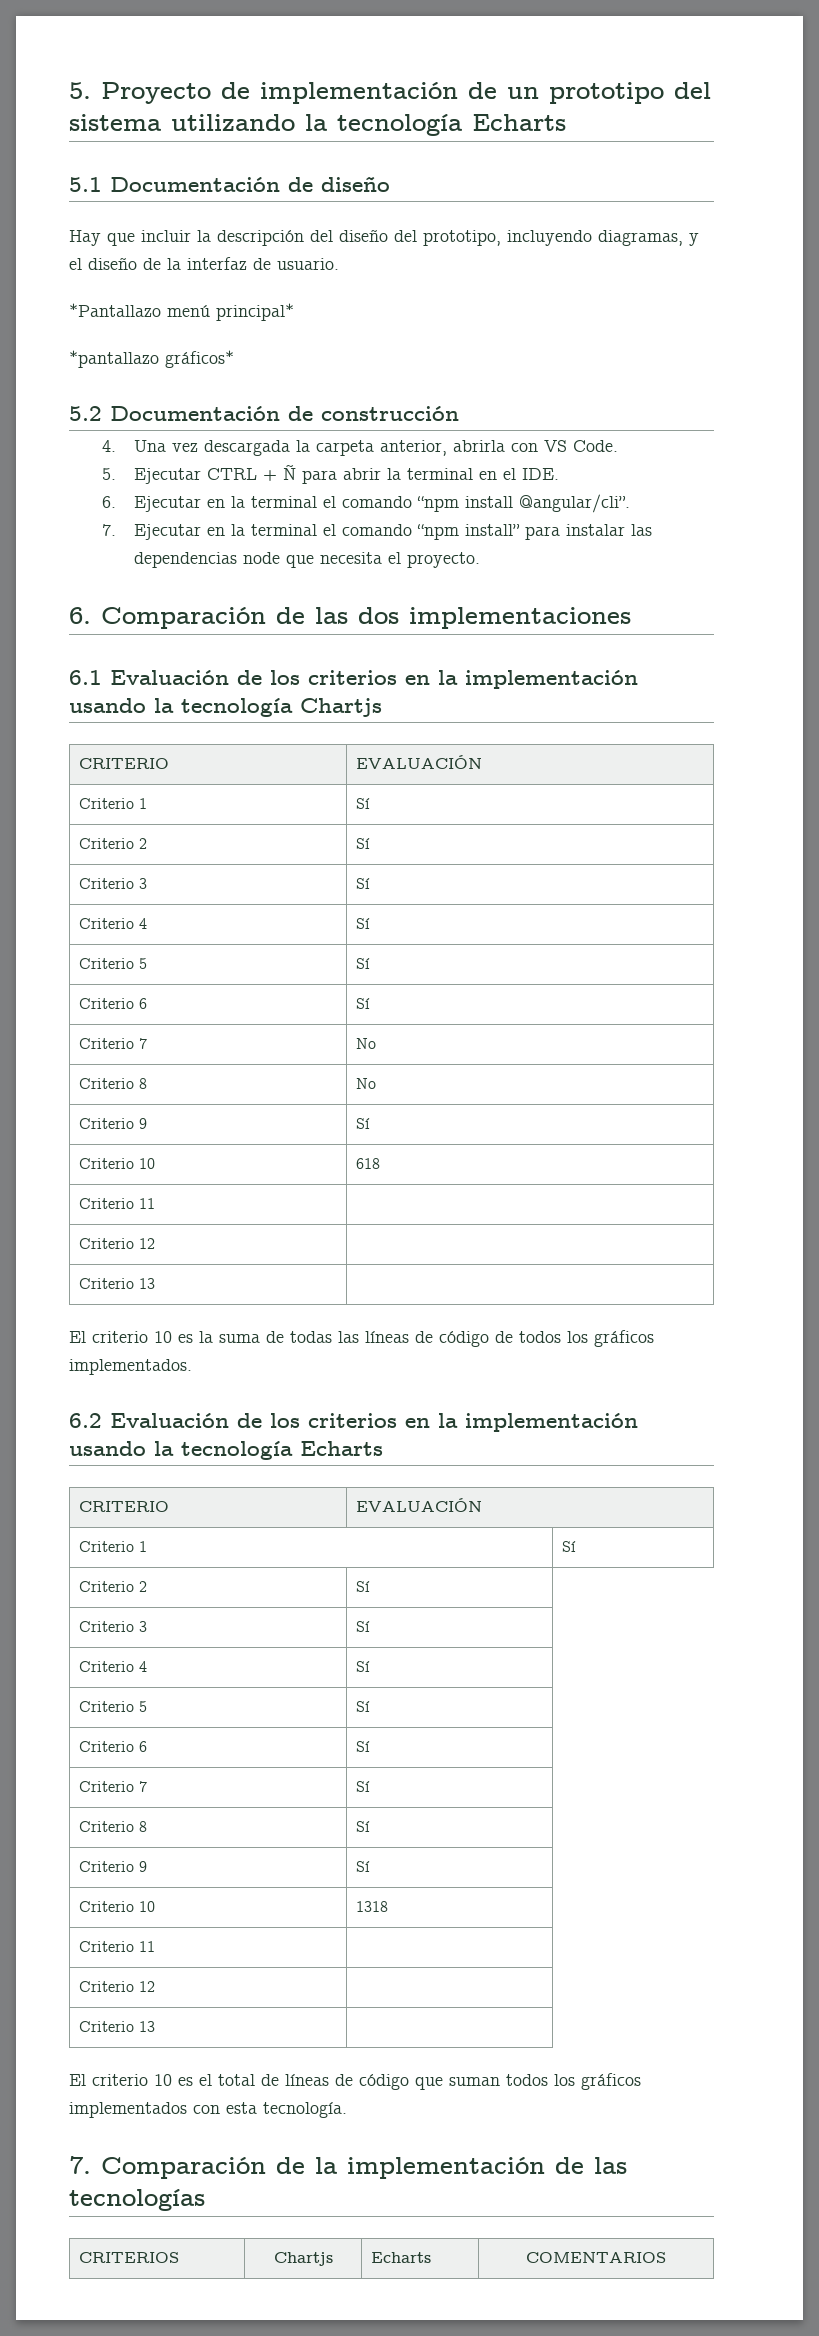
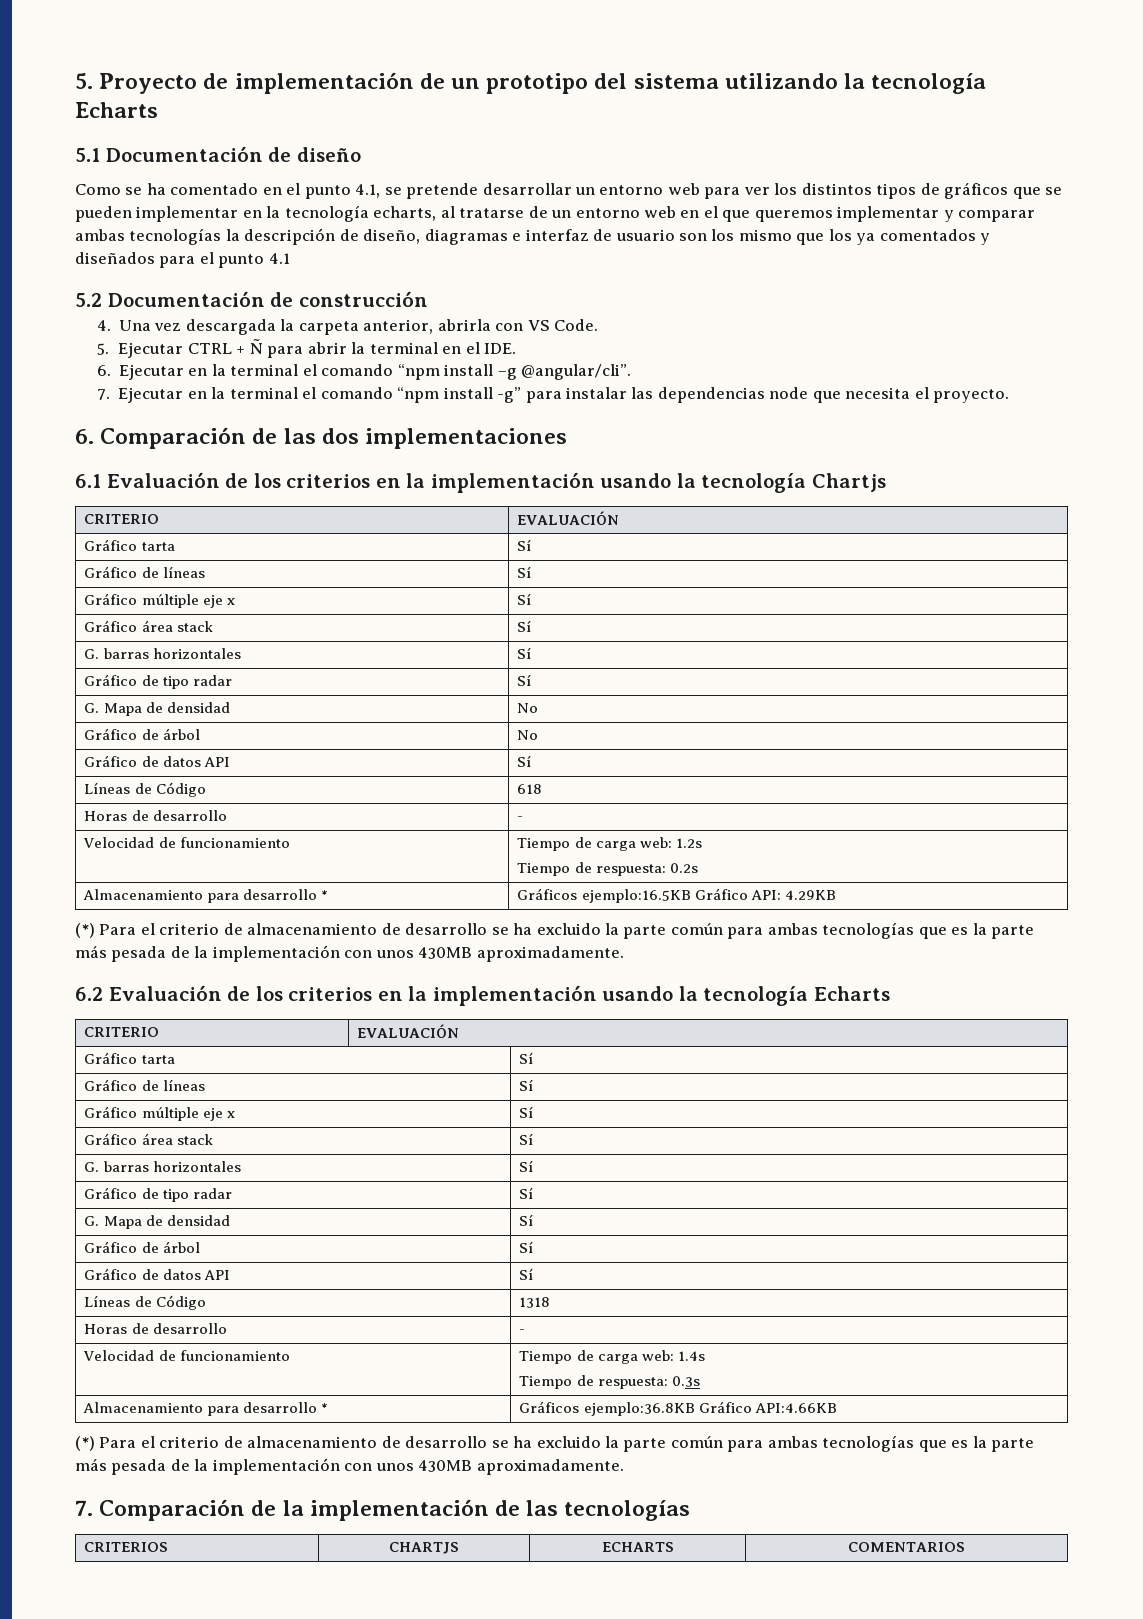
[69,229,699,246] [69,257,339,270] [69,303,294,321] [69,350,234,368] Hay que incluir la descripción del diseño del prototipo, incluyendo diagramas, y el diseño de la interfaz de usuario. // *Pantallazo menú principal* // *pantallazo gráficos* -> [75,182,1063,199] [75,205,1036,222] [75,228,991,245] [75,252,290,268] Como se ha comentado en el punto 4.1, se pretende desarrollar un entorno web para ver los distintos tipos de gráficos que se pueden implementar en la tecnología echarts, al tratarse de un entorno web en el que queremos implementar y comparar ambas tecnologías la descripción de diseño, diagramas e interfaz de usuario son los mismo que los ya comentados y diseñados para el punto 4.1
(514, 502) none -> [497,368,517,380] –g
[465,524,521,536] install” -> [443,387,522,403] install -g”
[78,798,147,809] [355,798,370,809] [78,838,147,849] [355,838,370,849] [78,878,147,889] [355,878,370,889] [78,918,147,929] [355,918,370,929] [78,958,147,969] [355,958,370,969] [78,998,147,1009] [355,998,370,1009] [78,1038,147,1049] [355,1038,376,1049] [78,1078,147,1089] [355,1078,376,1089] [78,1118,147,1129] [355,1118,370,1129] [78,1158,155,1169] [355,1158,380,1169] [78,1198,155,1209] [78,1238,155,1249] [78,1278,155,1289] [69,1330,654,1347] [69,1359,192,1375] Criterio 1 | Sí // Criterio 2 | Sí // Criterio 3 | Sí // Criterio 4 | Sí // Criterio 5 | Sí // Criterio 6 | Sí // Criterio 7 | No // Criterio 8 | No // Criterio 9 | Sí // Criterio 10 | 618 // Criterio 11 | // Criterio 12 | // Criterio 13 | // El criterio 10 es la suma de todas las líneas de código de todos los gráficos implementados. -> [84,539,175,551] [517,539,532,551] [84,566,205,578] [517,566,532,578] [84,593,235,608] [517,593,532,605] [84,620,213,632] [517,620,532,632] [84,648,241,659] [517,647,532,659] [84,674,232,689] [517,674,532,686] [84,702,230,716] [517,703,539,713] [84,728,200,740] [517,730,539,740] [84,755,230,767] [517,755,532,767] [84,782,206,797] [517,784,543,794] [84,810,227,821] [517,816,524,821] [83,837,290,848] [517,837,702,851] [517,862,698,876] [83,889,328,903] [517,888,836,903] [75,922,1035,939] [75,945,624,962] Gráfico tarta | Sí // Gráfico de líneas | Sí // Gráfico múltiple eje x | Sí // Gráfico área stack | Sí // G. barras horizontales | Sí // Gráfico de tipo radar | Sí // G. Mapa de densidad | No // Gráfico de árbol | No // Gráfico de datos API | Sí // Líneas de Código | 618 // Horas de desarrollo | - // Velocidad de funcionamiento | Tiempo de carga web: 1.2s // Tiempo de respuesta: 0.2s // Almacenamiento para desarrollo * | Gráficos ejemplo:16.5KB Gráfico API: 4.29KB // (*) Para el criterio de almacenamiento de desarrollo se ha excluido la parte común para ambas tecnologías que es la parte más pesada de la implementación con unos 430MB aproximadamente.
[78,1541,147,1552] [561,1541,576,1552] [78,1581,147,1592] [355,1581,370,1592] [78,1621,147,1632] [355,1621,370,1632] [78,1661,147,1672] [355,1661,370,1672] [78,1701,147,1712] [355,1701,370,1712] [78,1741,147,1752] [355,1741,370,1752] [78,1781,147,1792] [355,1781,370,1792] [78,1821,147,1832] [355,1821,370,1832] [78,1861,147,1872] [355,1861,370,1872] [78,1901,155,1912] [355,1901,388,1912] [78,1941,155,1952] [78,1981,155,1992] [78,2021,155,2032] [69,2073,641,2090] [69,2102,347,2118] Criterio 1 | Sí // Criterio 2 | Sí // Criterio 3 | Sí // Criterio 4 | Sí // Criterio 5 | Sí // Criterio 6 | Sí // Criterio 7 | Sí // Criterio 8 | Sí // Criterio 9 | Sí // Criterio 10 | 1318 // Criterio 11 | // Criterio 12 | // Criterio 13 | // El criterio 10 es el total de líneas de código que suman todos los gráficos implementados con esta tecnología. -> [84,1052,175,1064] [519,1052,534,1064] [84,1079,205,1091] [519,1079,534,1091] [84,1106,235,1121] [519,1106,534,1118] [84,1133,213,1145] [519,1133,534,1145] [84,1161,241,1172] [519,1160,534,1172] [84,1187,232,1202] [519,1187,534,1199] [84,1215,230,1229] [519,1214,534,1226] [84,1241,200,1253] [519,1241,534,1253] [84,1268,230,1280] [519,1268,534,1280] [84,1295,206,1310] [519,1297,551,1308] [84,1323,227,1334] [519,1329,526,1334] [83,1350,290,1361] [519,1350,705,1364] [519,1375,700,1389] [83,1402,328,1416] [519,1401,837,1416] [75,1435,1035,1452] [75,1458,624,1475] Gráfico tarta | Sí // Gráfico de líneas | Sí // Gráfico múltiple eje x | Sí // Gráfico área stack | Sí // G. barras horizontales | Sí // Gráfico de tipo radar | Sí // G. Mapa de densidad | Sí // Gráfico de árbol | Sí // Gráfico de datos API | Sí // Líneas de Código | 1318 // Horas de desarrollo | - // Velocidad de funcionamiento | Tiempo de carga web: 1.4s // Tiempo de respuesta: 0.3s // Almacenamiento para desarrollo * | Gráficos ejemplo:36.8KB Gráfico API:4.66KB // (*) Para el criterio de almacenamiento de desarrollo se ha excluido la parte común para ambas tecnologías que es la parte más pesada de la implementación con unos 430MB aproximadamente.
[273,2252,333,2266] [370,2252,431,2263] Chartjs | Echarts -> [389,1542,459,1554] [601,1542,674,1552] CHARTJS | ECHARTS

